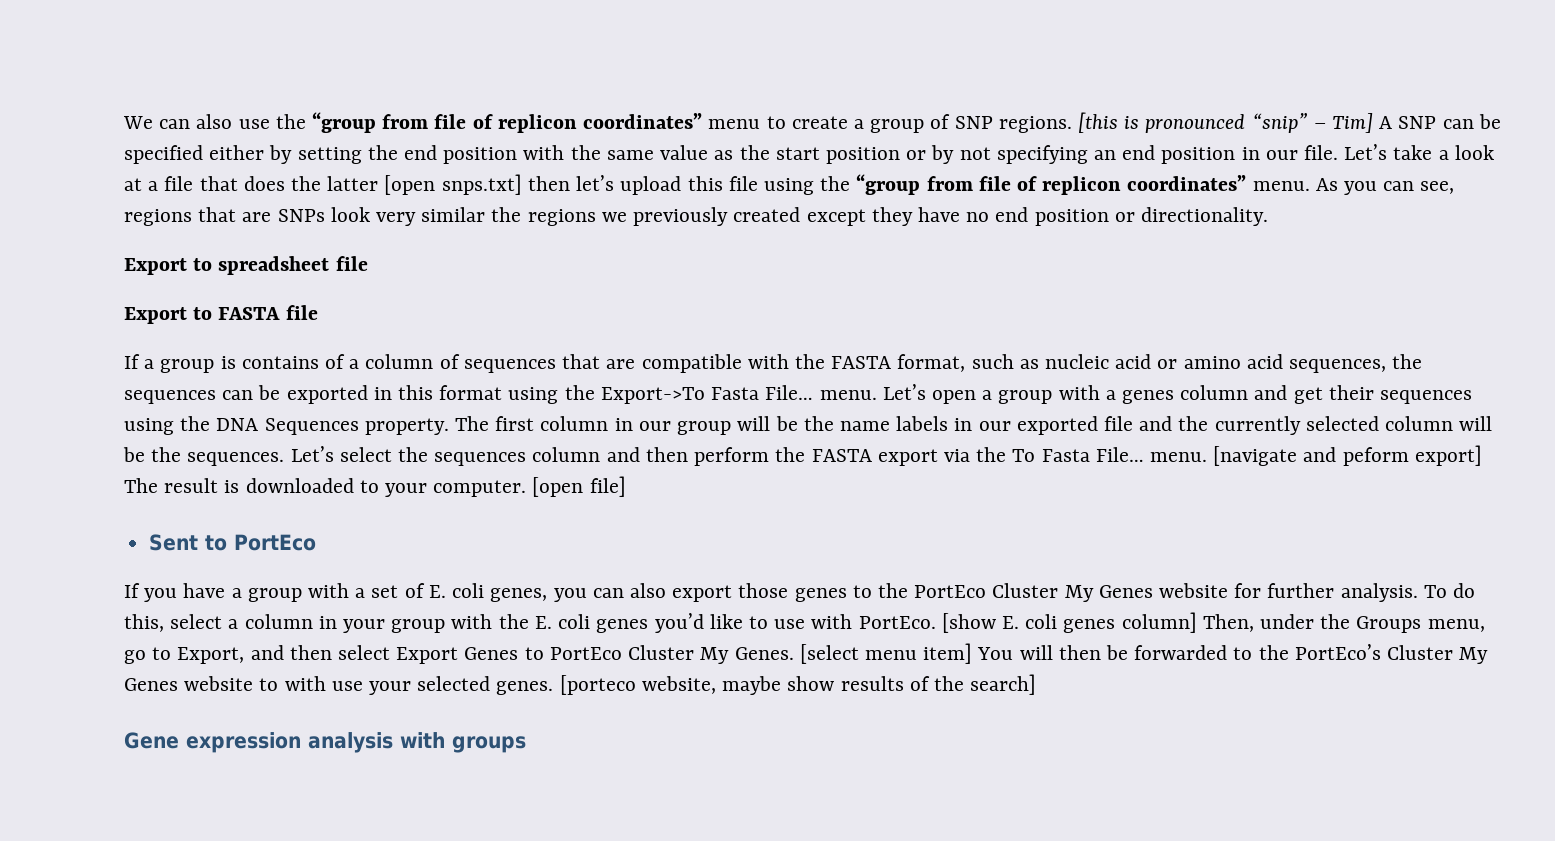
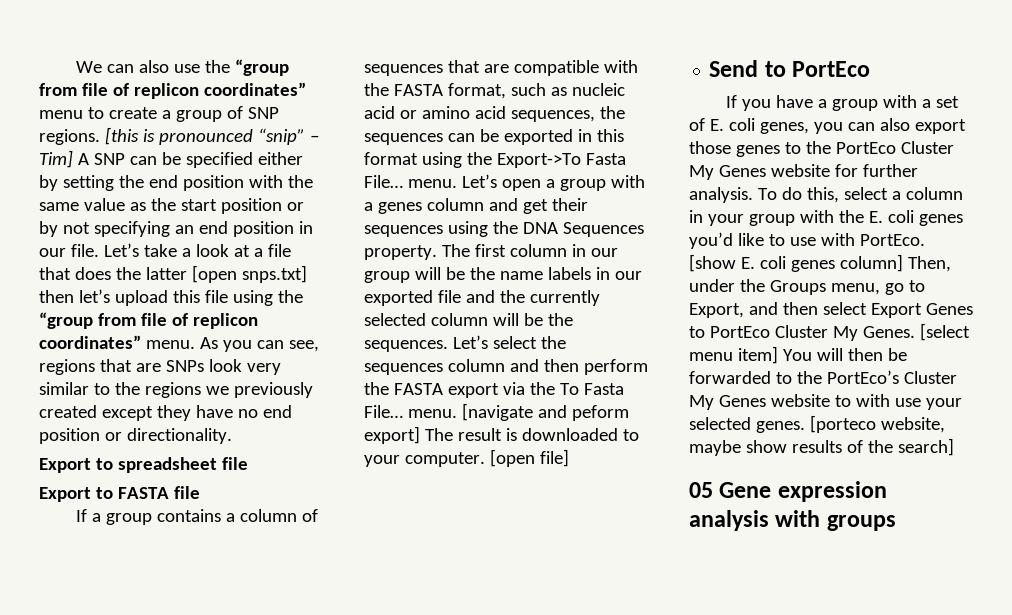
(486, 214) none -> [93,383,110,395] to
[220,354,346,369] is contains of -> [156,509,221,522] contains
[149,534,199,551] Sent -> [709,60,759,77] Send
(1037, 684) none -> [689,482,713,498] 05

